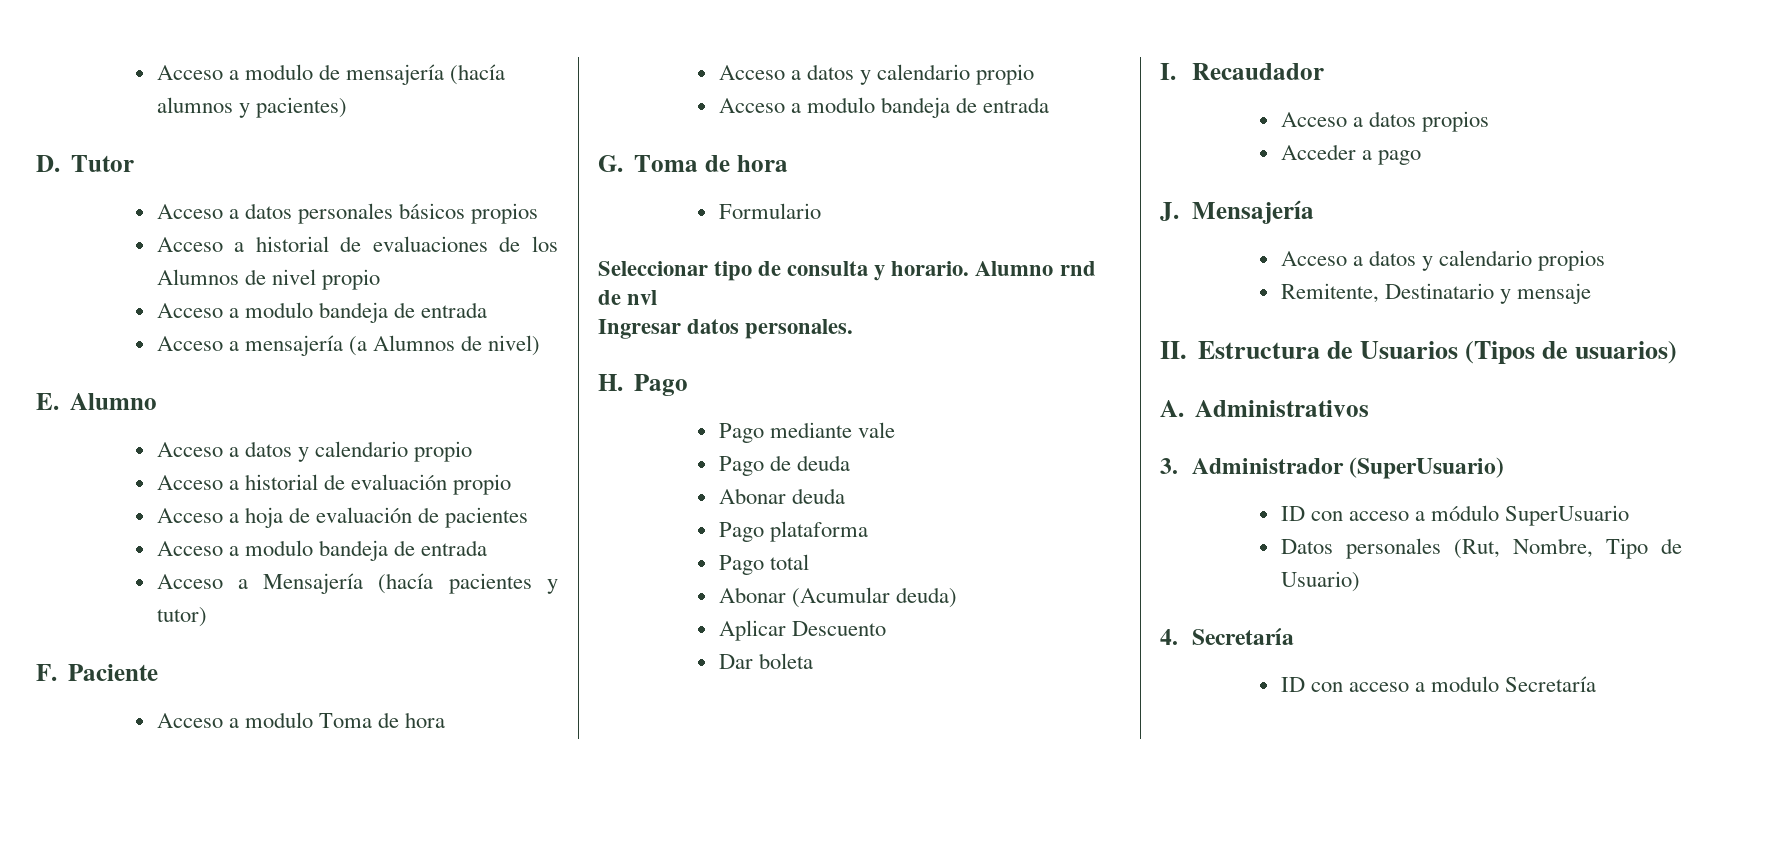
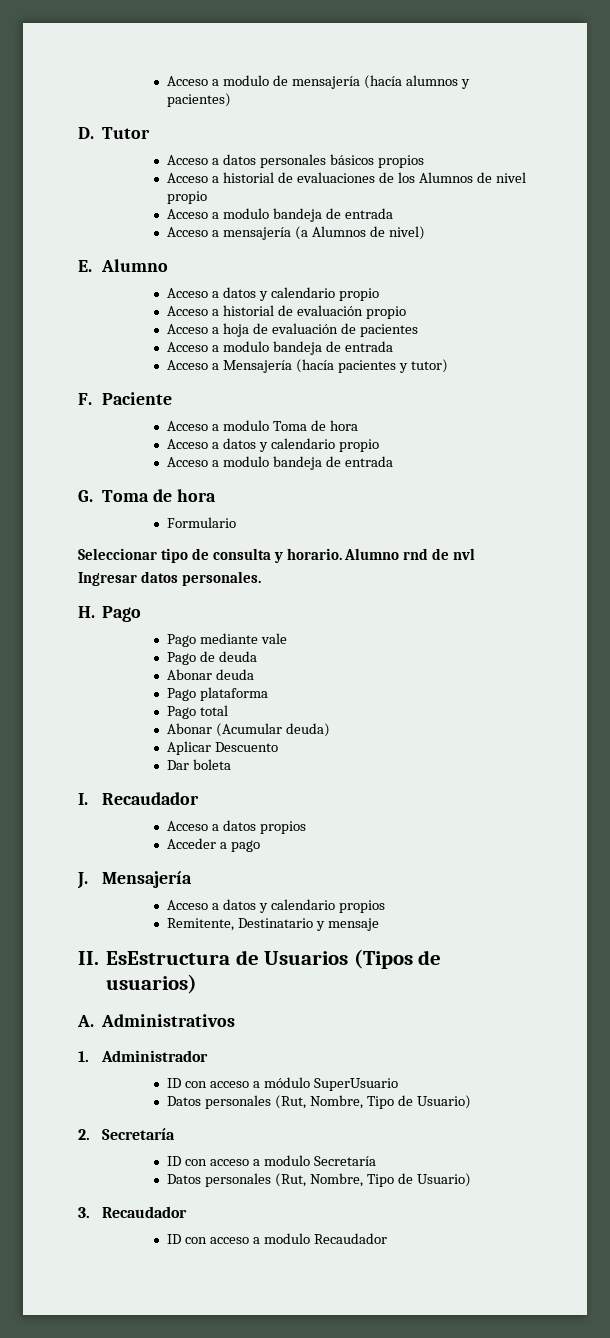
[1198,341,1321,359] Estructura -> [106,951,231,965] EsEstructura
[1160,458,1178,474] 3. -> [78,1051,89,1062] 1.
[1349,457,1505,479] (SuperUsuario) -> (209, 1056) none
[1160,629,1178,645] 4. -> [78,1129,90,1140] 2.
(1596, 684) none -> [167,1173,471,1187] [78,1206,188,1218] [167,1233,387,1244] // Datos personales (Rut, Nombre, Tipo de Usuario) // 3. Recaudador // ID con acceso a modulo Recaudador

